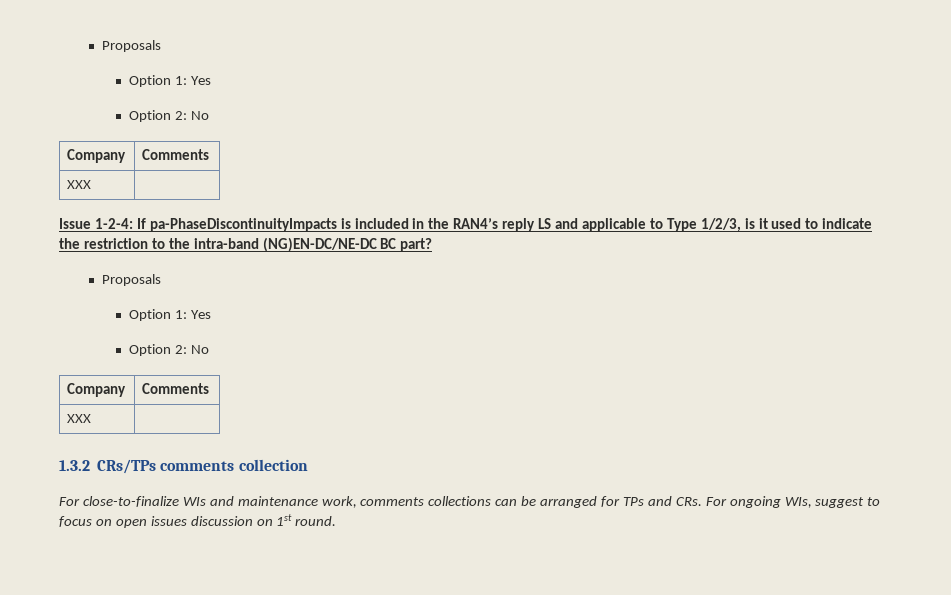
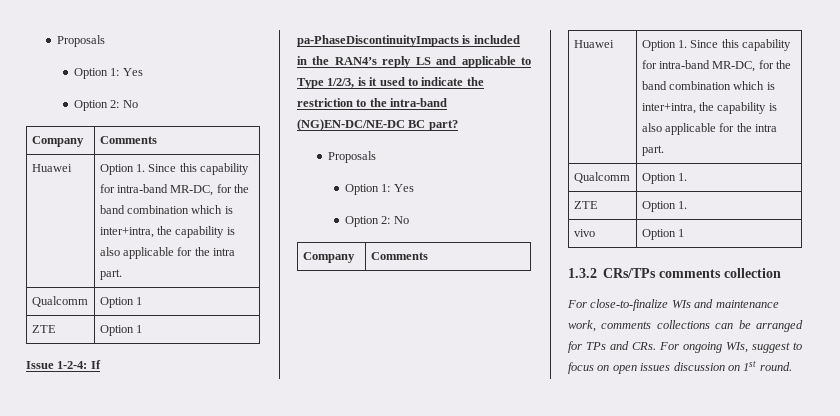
[101,40,161,52] [128,75,211,87] [128,110,209,122] [67,149,127,163] [142,149,210,160] [67,180,92,189] Proposals // Option 1: Yes // Option 2: No // Company | Comments // XXX | -> [56,35,105,47] [74,68,143,79] [74,100,138,111] [31,136,84,147] [99,136,157,144] [31,164,72,172] [99,163,250,175] [99,184,250,196] [99,205,233,214] [99,226,235,238] [99,247,236,259] [99,269,122,280] [31,296,88,307] [99,297,143,308] [31,325,56,333] [99,325,143,336] Proposals // Option 1: Yes // Option 2: No // Company | Comments // Huawei | Option 1. Since this capability for intra-band MR-DC, for the band combination which is inter+intra, the capability is also applicable for the intra part. // Qualcomm | Option 1 // ZTE | Option 1
[67,414,92,423] XXX | -> [573,40,614,48] [641,39,792,51] [641,60,792,72] [641,81,775,90] [641,102,777,114] [641,123,778,135] [641,145,664,156] [573,172,630,183] [641,173,688,184] [573,201,598,209] [641,201,688,212] [573,229,595,237] [641,229,685,240] Huawei | Option 1. Since this capability for intra-band MR-DC, for the band combination which is inter+intra, the capability is also applicable for the intra part. // Qualcomm | Option 1. // ZTE | Option 1. // vivo | Option 1

